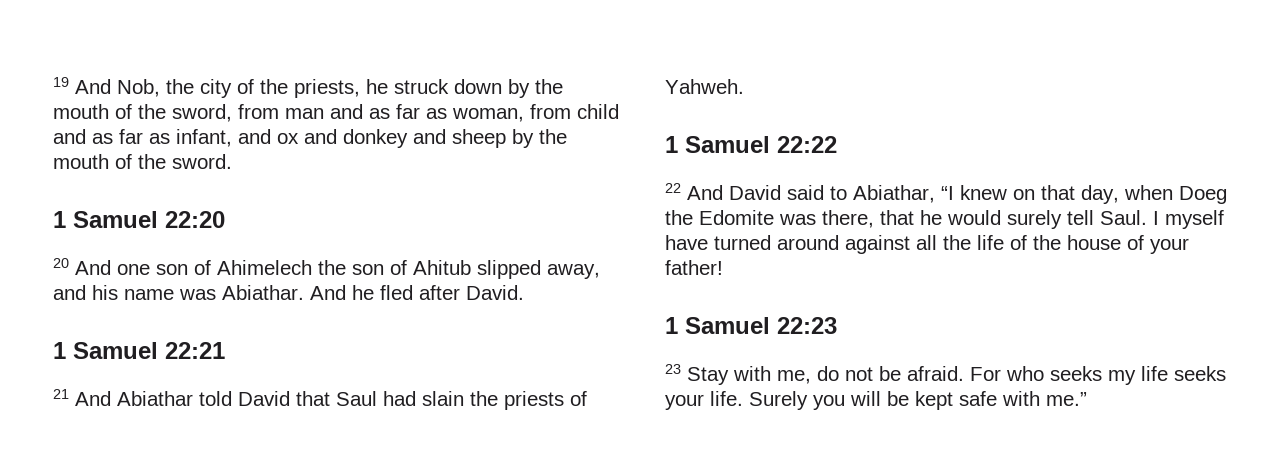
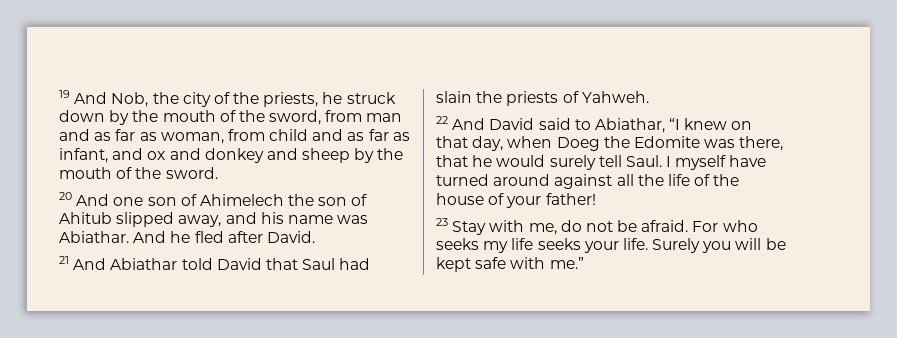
[53,211,225,228] // 1 Samuel 22:20 -> (218, 173) none
[53,342,225,359] // 1 Samuel 22:21 -> (315, 237) none
[665,136,837,153] // 1 Samuel 22:22 -> (649, 97) none
[665,317,837,334] // 1 Samuel 22:23 -> (596, 199) none

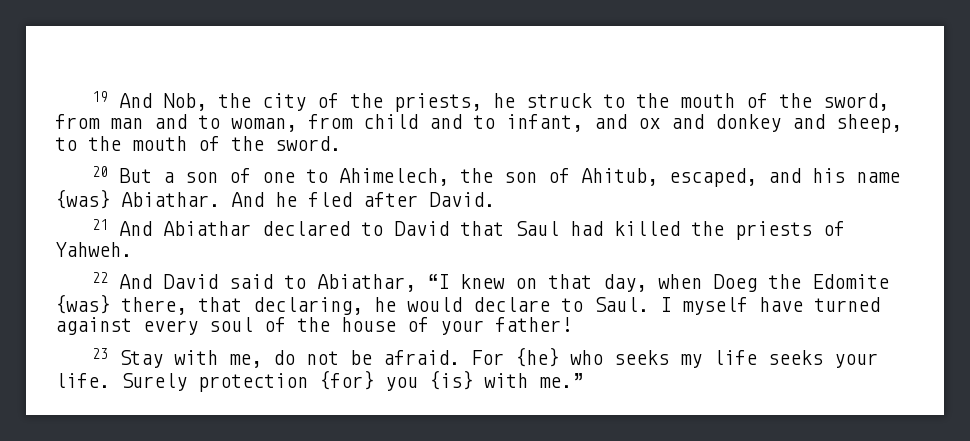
[59,110,130,125] down by -> [602,94,625,108] to
[94,129,157,141] as far as -> [198,115,220,129] to
[347,129,410,141] as far as -> [473,115,495,129] to
[302,148,375,163] sheep by -> [836,114,902,133] [55,137,77,151] sheep, to
[76,194,368,206] [59,212,222,227] And one son of Ahimelech the son of Ahitub slipped away, -> [118,168,757,187] But a son of one to Ahimelech, the son of Ahitub, escaped,
[337,215,369,224] was -> [55,189,110,209] {was}
[181,258,213,270] told -> [261,221,383,236] declared to
[436,91,472,103] slain -> [613,221,680,236] killed
[704,139,736,148] was -> [55,294,110,314] {was}
(468, 161) none -> [253,297,363,315] declaring,
[549,155,622,170] surely tell -> [473,297,583,312] declare to
[493,174,690,189] around against all the life -> [55,317,253,335] against every soul
(719, 226) none -> [514,347,559,367] {he}
[702,238,786,253] [436,257,507,272] you will be kept safe -> [198,370,473,392] protection {for} you {is}

